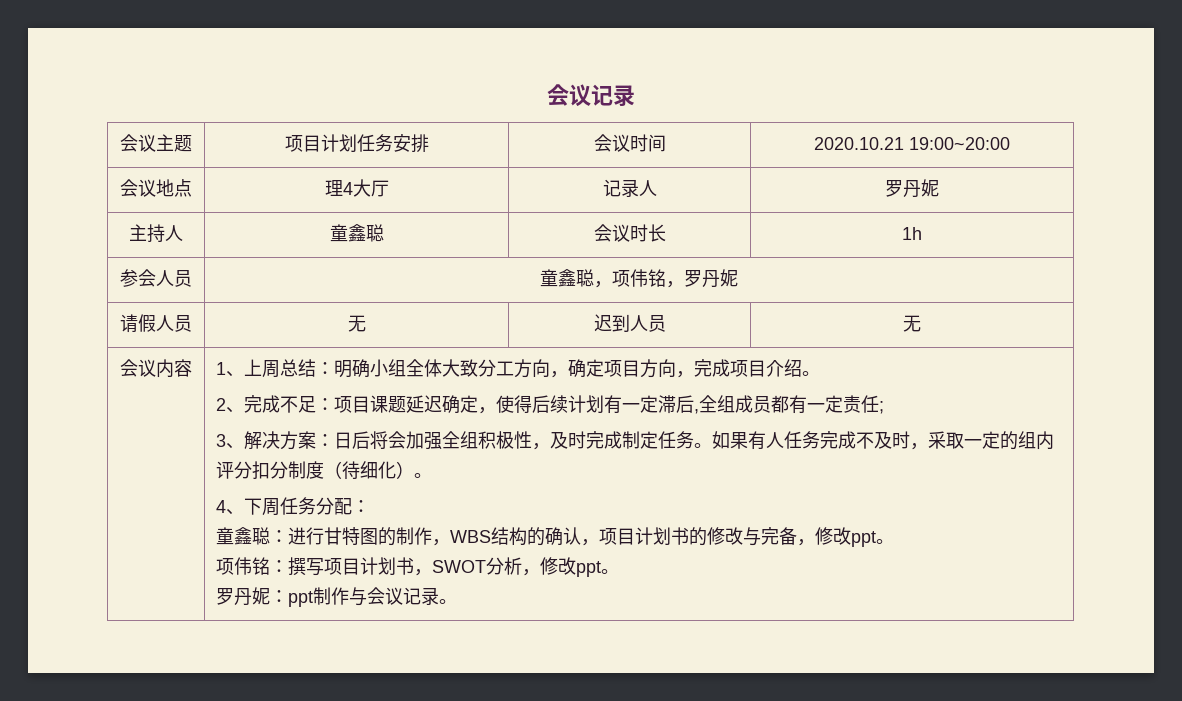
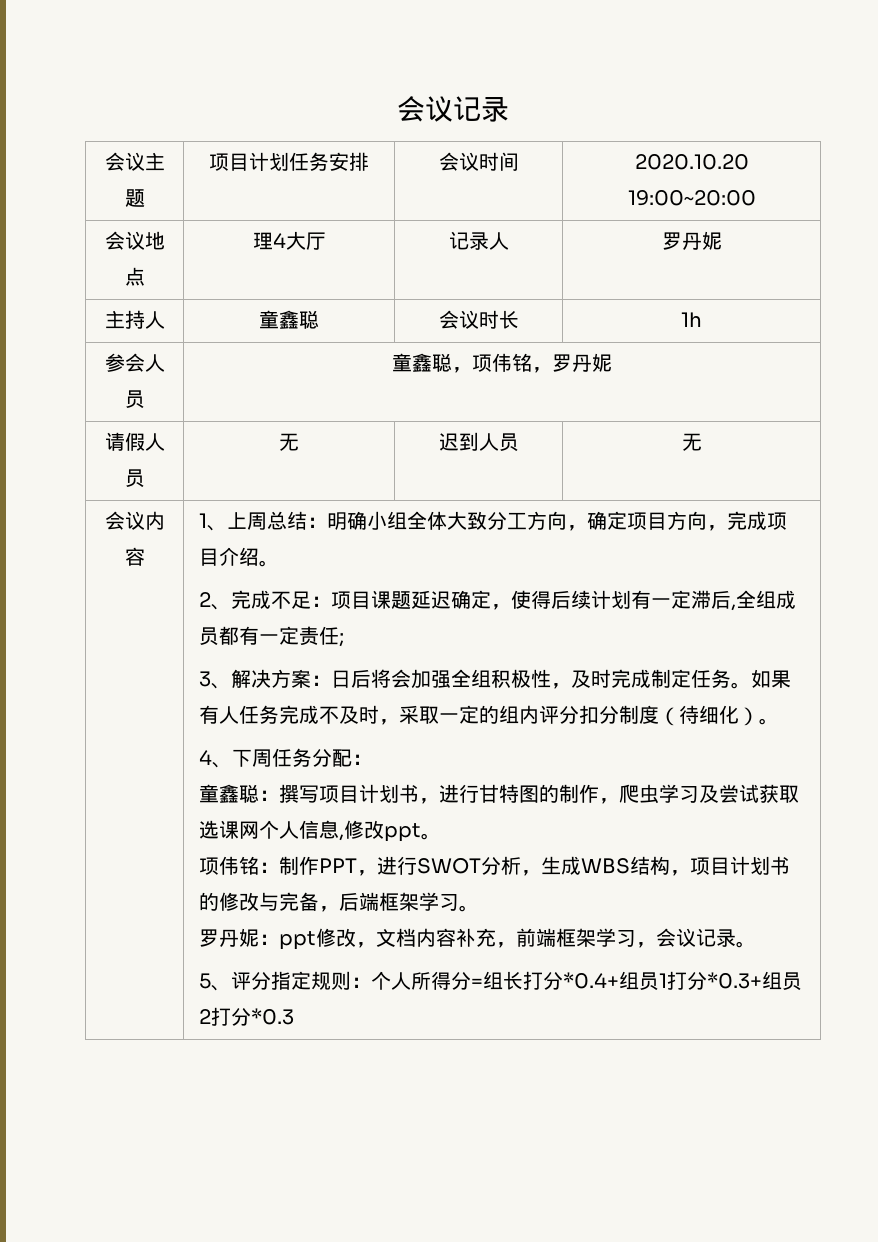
[814,137,904,150] 2020.10.21 -> [634,154,749,170] 2020.10.20
(289, 536) none -> [278,784,439,804] 撰写项目计划书，
(451, 542) none -> [618,784,799,804] [198,820,441,842] [198,856,581,876] 爬虫学习及尝试获取选课网个人信息,修改ppt。 // 项伟铭：制作PPT，进行SWOT分析，生成
[527,527,582,546] 的确认 -> (670, 865) none
[815,527,895,547] [216,557,620,577] [216,587,458,607] 修改ppt。 // 项伟铭：撰写项目计划书，SWOT分析，修改ppt。 // 罗丹妮：ppt制作与会议记录。 -> [338,892,479,912] [198,928,756,950] [198,971,802,991] [198,1007,294,1026] 后端框架学习。 // 罗丹妮：ppt修改，文档内容补充，前端框架学习，会议记录。 // 5、评分指定规则：个人所得分=组长打分*0.4+组员1打分*0.3+组员2打分*0.3

